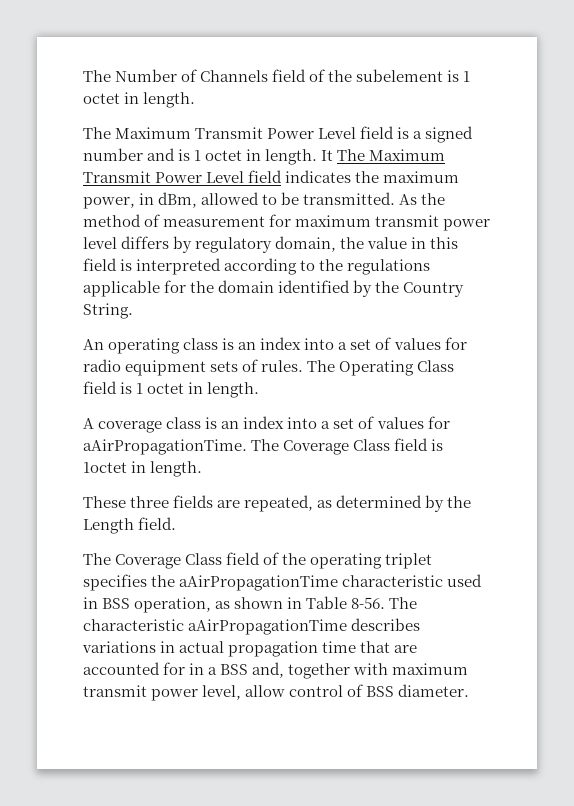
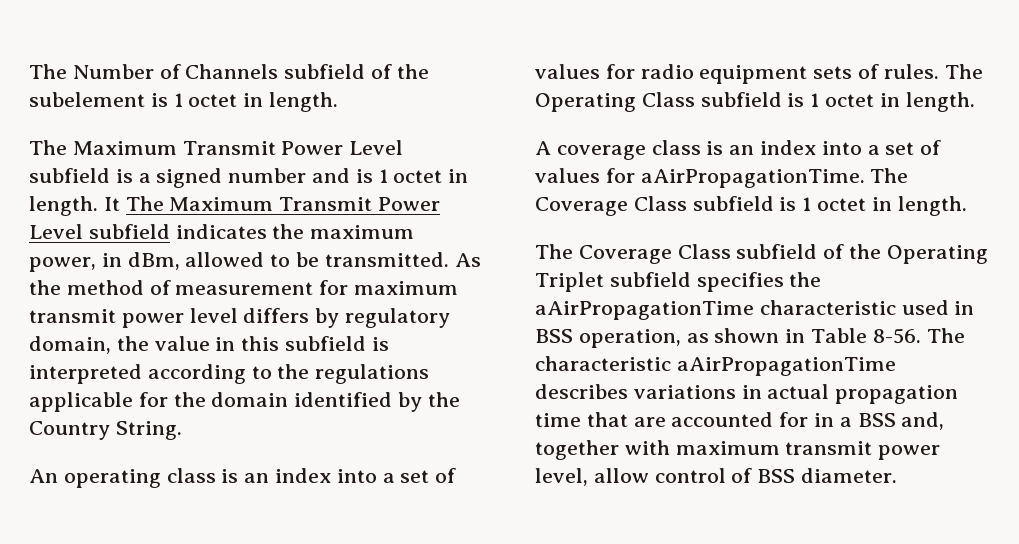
[272,69,307,82] field -> [284,64,366,79] subfield
[360,126,395,139] field -> [29,168,110,183] subfield
[248,170,283,183] field -> [88,224,170,239] subfield
[83,258,117,271] field -> [285,336,367,351] subfield
[83,381,117,394] field -> [700,92,782,107] subfield
[394,438,444,451] [83,461,203,477] [83,495,472,512] [83,517,177,534] [83,552,433,569] field is 1octet in length. // These three fields are repeated, as determined by the Length field. // The Coverage Class field of the operating triplet -> [692,196,967,216] [535,244,988,264] [535,272,691,292] subfield is 1 octet in length. // The Coverage Class subfield of the Operating Triplet subfield

